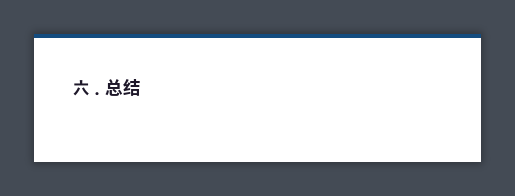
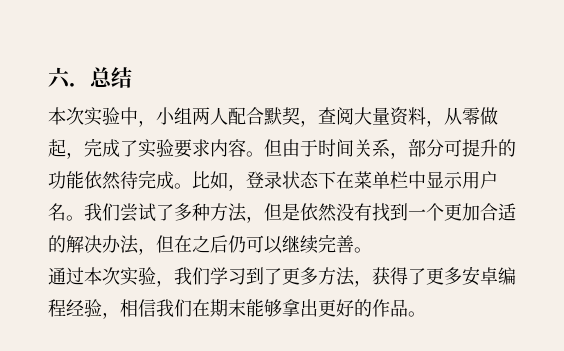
(141, 87) none -> [48,107,498,127] [48,138,516,159] [48,170,498,191] [48,203,516,223] [48,234,372,255] [48,266,516,287] [48,299,426,319] // 本次实验中，小组两人配合默契，查阅大量资料，从零做起，完成了实验要求内容。但由于时间关系，部分可提升的功能依然待完成。比如，登录状态下在菜单栏中显示用户名。我们尝试了多种方法，但是依然没有找到一个更加合适的解决办法，但在之后仍可以继续完善。 // 通过本次实验，我们学习到了更多方法，获得了更多安卓编程经验，相信我们在期末能够拿出更好的作品。

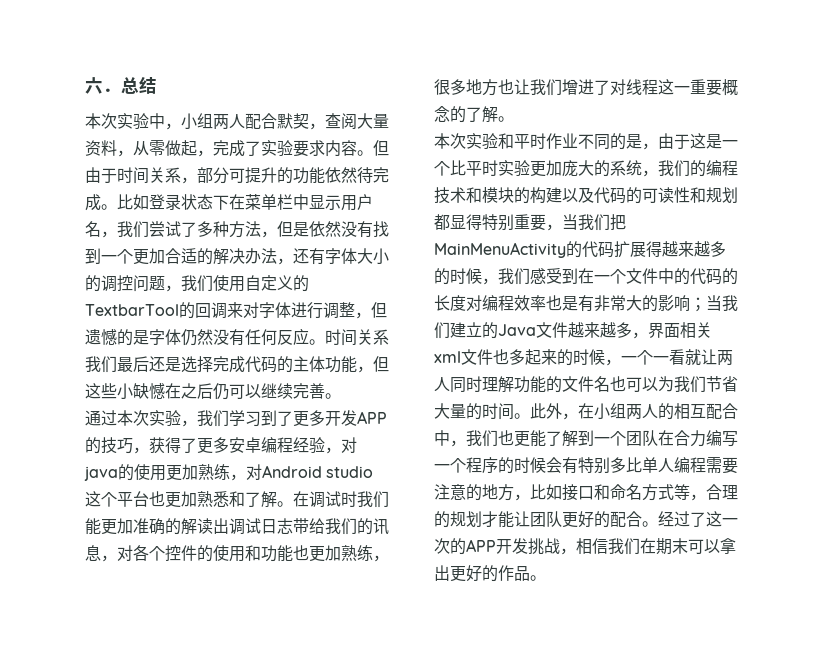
[228,184,246,191] ， -> (149, 202) none
[66,215,84,221] 。 -> [101,231,117,238] ，
[156,235,174,253] 但 -> [293,248,389,265] [85,275,309,292] [85,302,387,319] [85,328,389,346] [85,356,389,373] [85,383,165,400] 还有字体大小的调控问题，我们使用自定义的TextbarTool的回调来对字体进行调整，但遗憾的是字体仍然没有任何反应。时间关系我们最后还是选择完成代码的主体功能，但这些小缺憾
[318,267,355,286] 方法 -> [325,410,387,426] [85,437,133,454] 开发APP的技巧
(120, 315) none -> [341,437,357,453] [84,464,374,481] [85,491,389,508] [85,518,389,535] [85,545,389,562] [434,79,738,96] [434,106,514,123] [434,133,738,150] [434,160,738,177] [434,187,738,204] [434,214,626,231] [434,241,726,258] [434,268,738,285] [434,295,738,312] [434,322,712,339] [434,349,733,366] [434,376,738,393] [434,403,738,420] [434,430,738,447] [434,457,738,474] [434,484,738,501] [434,511,738,528] [434,538,576,555] 对java的使用更加熟练，对Android studio这个平台也更加熟悉和了解。在调试时我们能更加准确的解读出调试日志带给我们的讯息，对各个控件的使用和功能也更加熟练，很多地方也让我们增进了对线程这一重要概念的了解。 // 本次实验和平时作业不同的是，由于这是一个比平时实验更加庞大的系统，我们的编程技术和模块的构建以及代码的可读性和规划都显得特别重要，当我们把MainMenuActivity的代码扩展得越来越多的时候，我们感受到在一个文件中的代码的长度对编程效率也是有非常大的影响；当我们建立的Java文件越来越多，界面相关xml文件也多起来的时候，一个一看就让两人同时理解功能的文件名也可以为我们节省大量的时间。此外，在小组两人的相互配合中，我们也更能了解到一个团队在合力编写一个程序的时候会有特别多比单人编程需要注意的地方，比如接口和命名方式等，合理的规划才能让团队更好的配合。经过了这一次的APP开发挑战，
[246,299,282,317] 能够 -> [688,539,720,554] 可以

